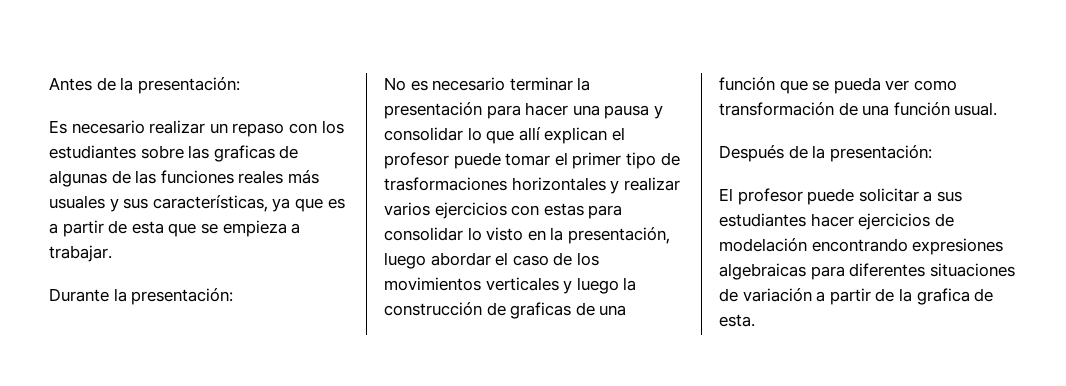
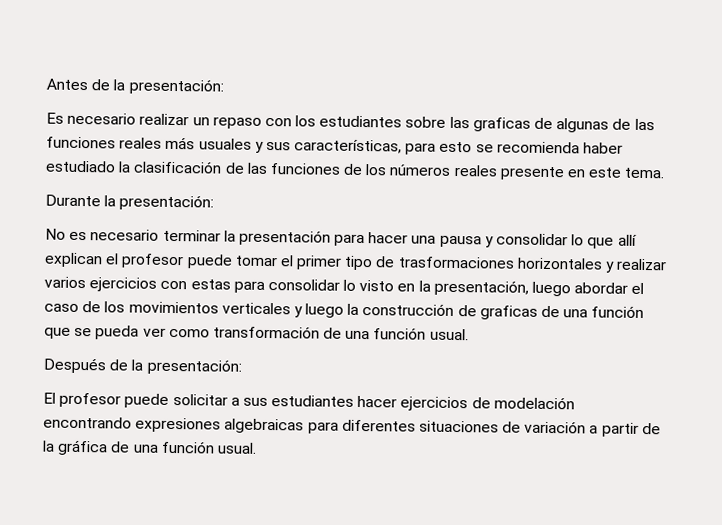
[272,198,345,212] [49,220,301,237] [49,245,112,262] ya que es a partir de esta que se empieza a trabajar. -> [405,141,624,155] [45,160,666,181] para esto se recomienda haber estudiado la clasificación de las funciones de los números reales presente en este tema.
[916,288,994,305] [719,314,755,327] grafica de esta. -> [57,439,257,456] gráfica de una función usual.

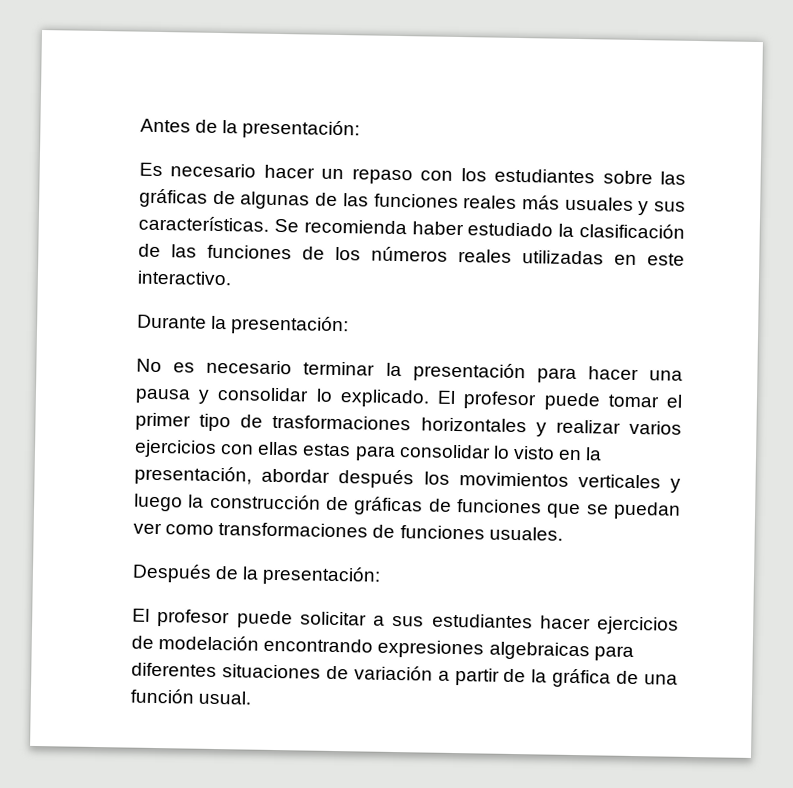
[139,113,190,126] realizar -> [263,164,315,179] hacer
[472,117,531,132] graficas -> [139,188,208,208] gráficas
[294,139,494,155] características, para esto se -> [138,215,299,233] características. Se
[499,166,565,181] presente -> [522,250,604,265] utilizadas
[624,167,666,179] tema. -> [137,270,232,286] interactivo.
[587,234,637,249] [44,252,120,268] que allí explican el -> [339,389,457,408] explicado. El
(188, 285) none -> [257,441,300,456] ellas
[532,281,645,297] [44,301,102,313] luego abordar el caso de -> [261,468,415,489] abordar después
[479,305,645,320] graficas de una función -> [353,496,542,516] gráficas de funciones
[95,325,140,340] pueda -> [613,501,681,520] puedan
[212,325,469,341] transformación de una función usual. -> [218,522,563,541] transformaciones de funciones usuales.

